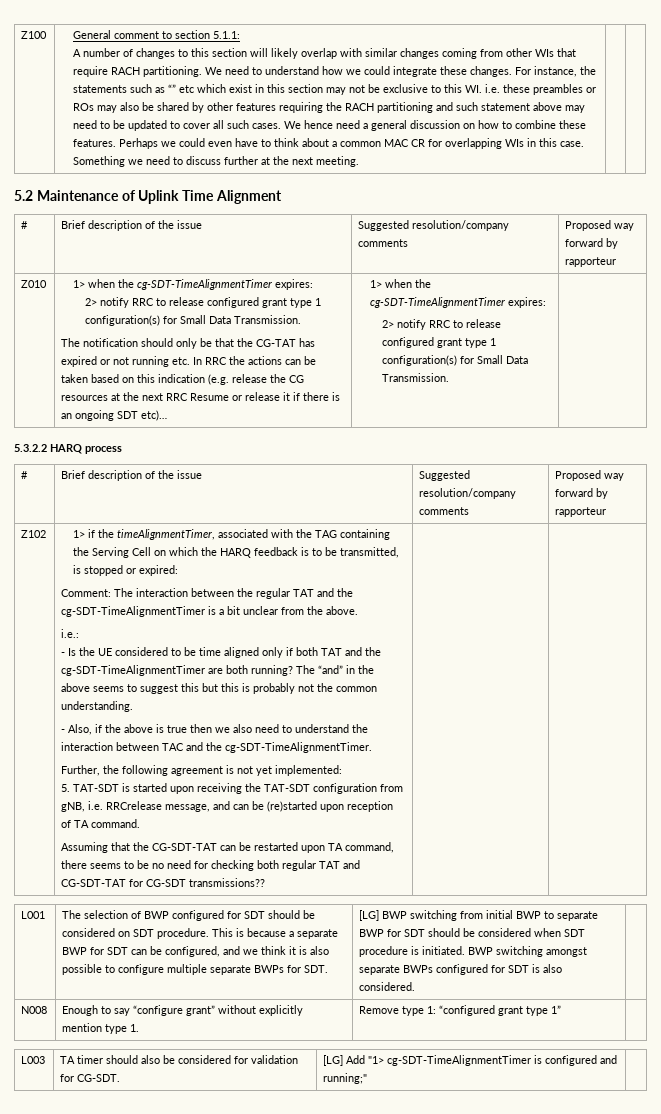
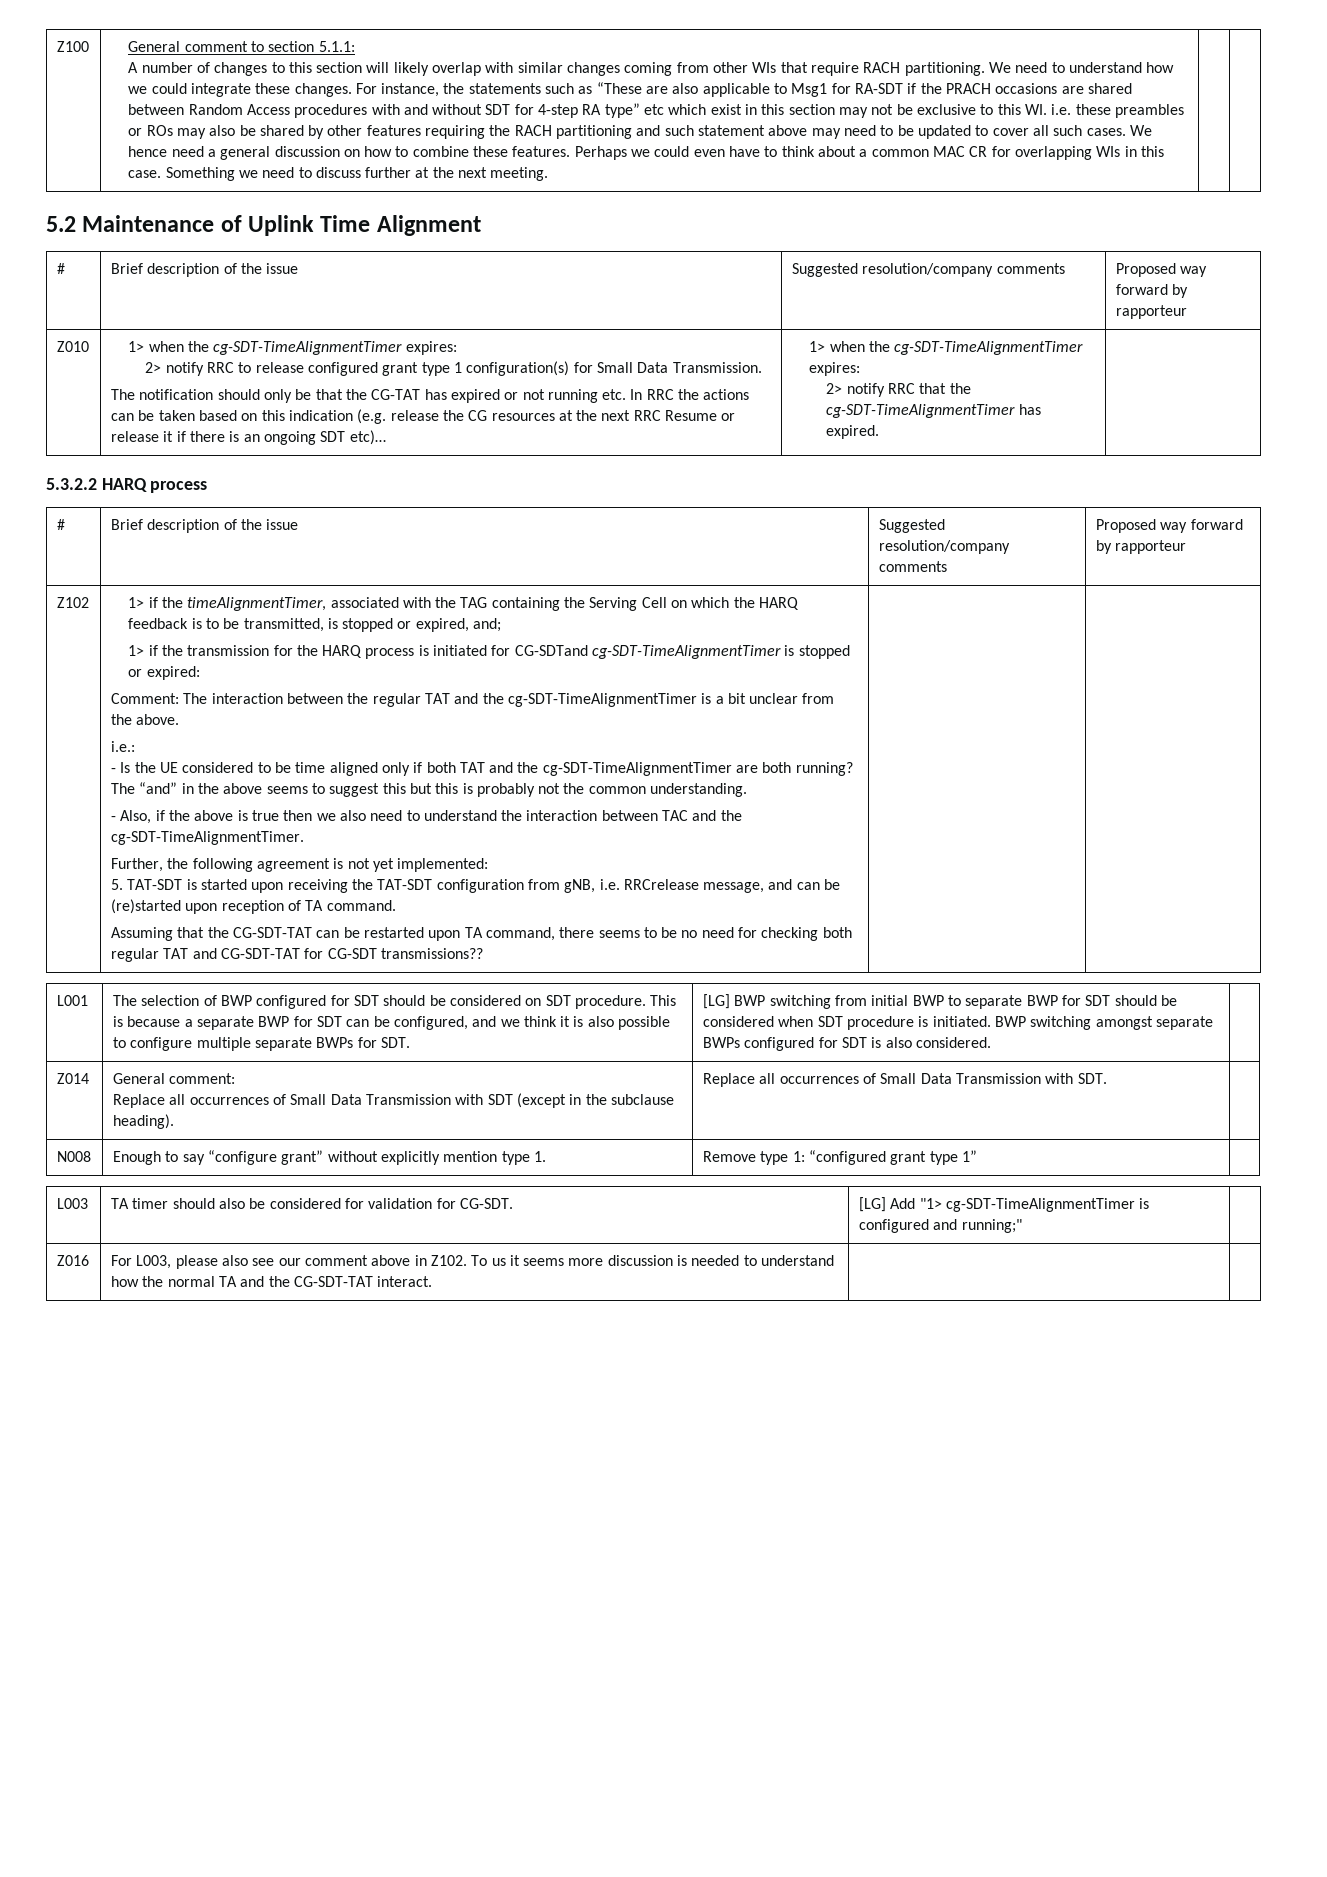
[168,84,177,93] “” -> [596,82,1132,97] [128,103,640,118] “These are also applicable to Msg1 for RA-SDT if the PRACH occasions are shared between Random Access procedures with and without SDT for 4-step RA type”
[452,319,501,328] [381,337,496,348] [381,355,528,366] [381,373,449,382] to release configured grant type 1 configuration(s) for Small Data Transmission. -> [919,383,971,394] [826,404,1041,418] [826,425,880,439] that the cg-SDT-TimeAlignmentTimer has expired.
(137, 571) none -> [415,618,502,632] [128,645,850,659] [128,669,143,677] expired, and; // 1> if the transmission for the HARQ process is initiated for CG-SDTand cg-SDT-TimeAlignmentTimer is stopped or
(416, 986) none -> [56,1073,89,1084] [112,1073,236,1084] [112,1093,674,1108] [112,1114,174,1129] [702,1073,1107,1087] // Z014 | General comment: // Replace all occurrences of Small Data Transmission with SDT (except in the subclause heading). | Replace all occurrences of Small Data Transmission with SDT. |
(368, 1078) none -> [56,1255,89,1266] [110,1255,835,1269] [110,1276,433,1287] // Z016 | For L003, please also see our comment above in Z102. To us it seems more discussion is needed to understand how the normal TA and the CG-SDT-TAT interact. | |

